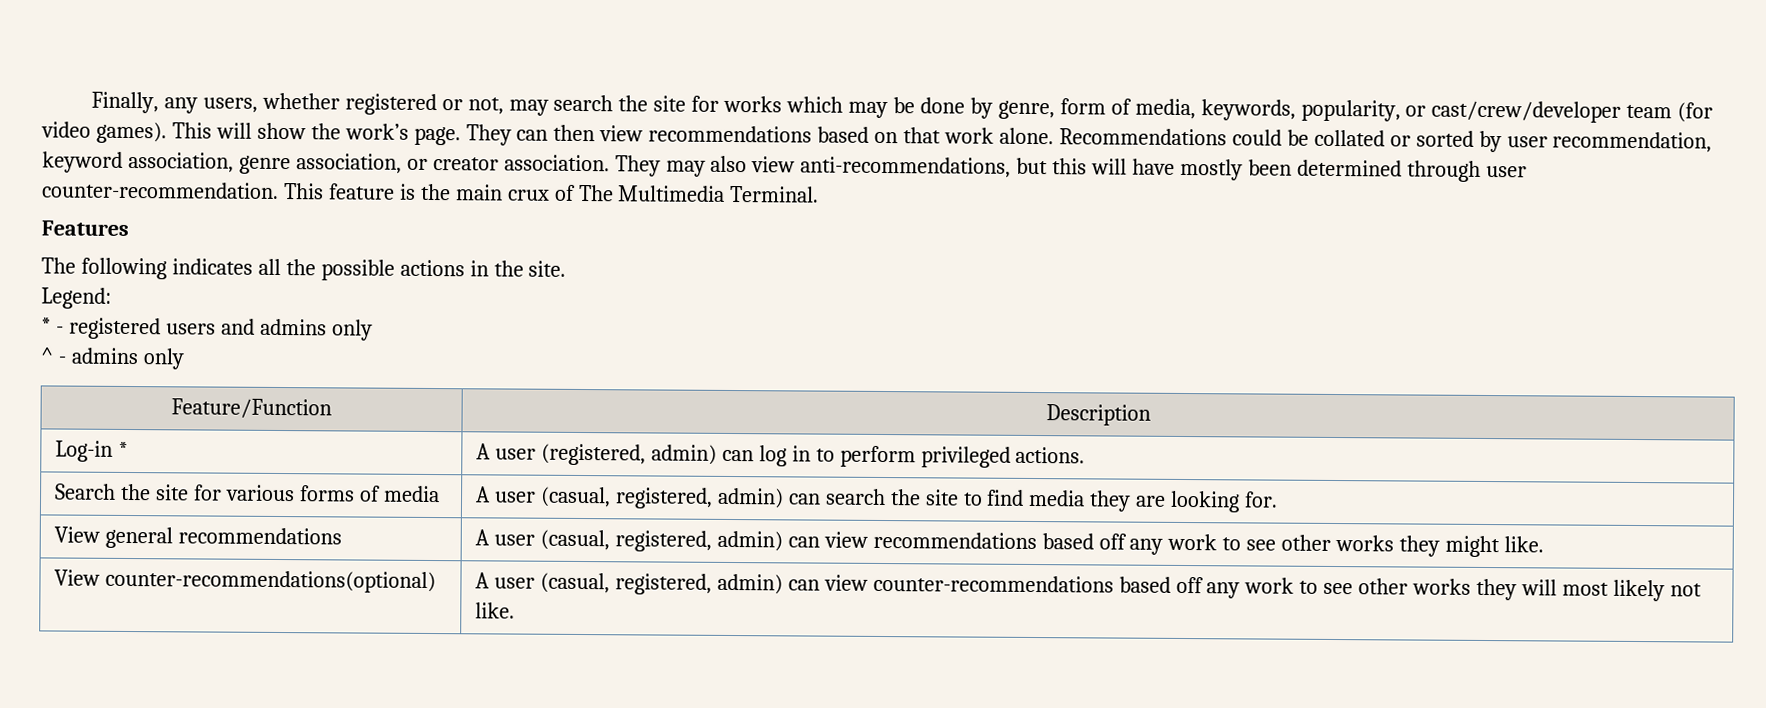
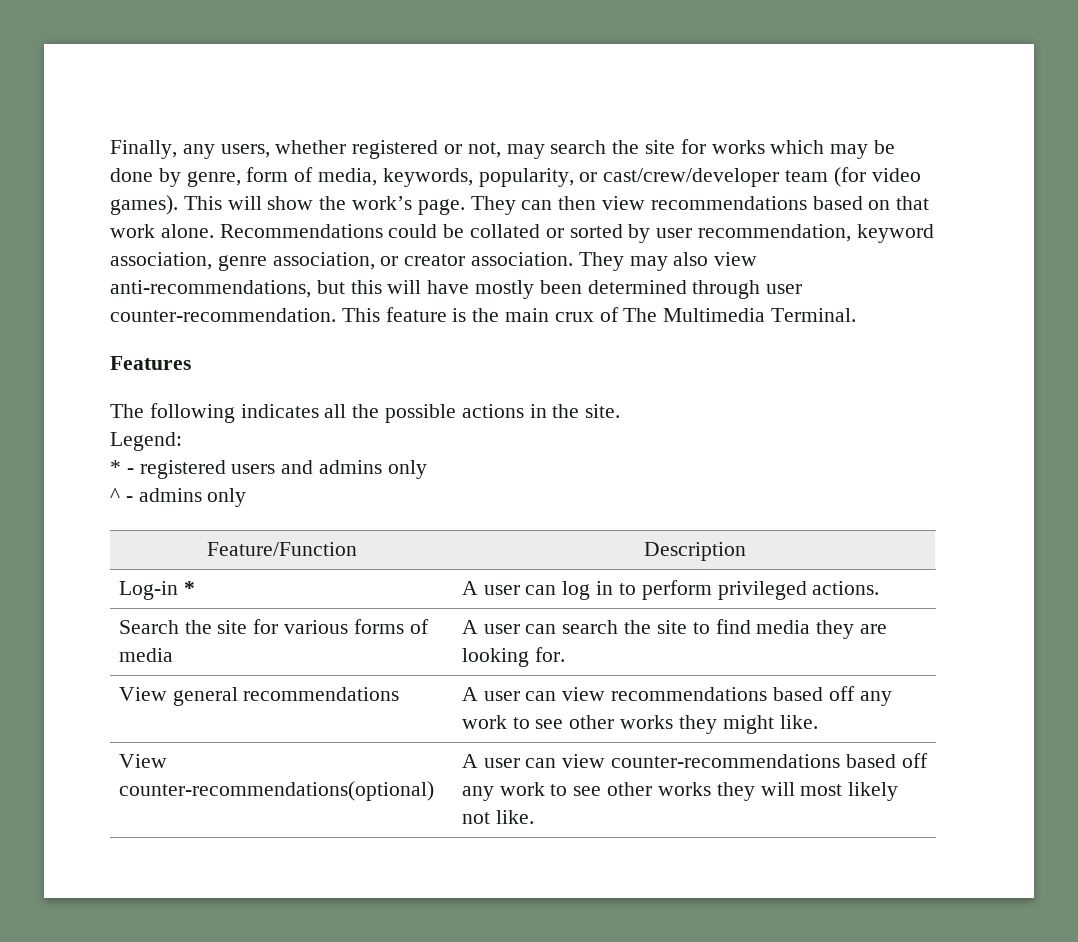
[540,443,717,466] (registered, admin) -> (520, 590) none
[539,486,784,509] (casual, registered, admin) -> (520, 629) none
[539,529,783,552] (casual, registered, admin) -> (520, 696) none
[539,572,783,595] (casual, registered, admin) -> (520, 763) none

